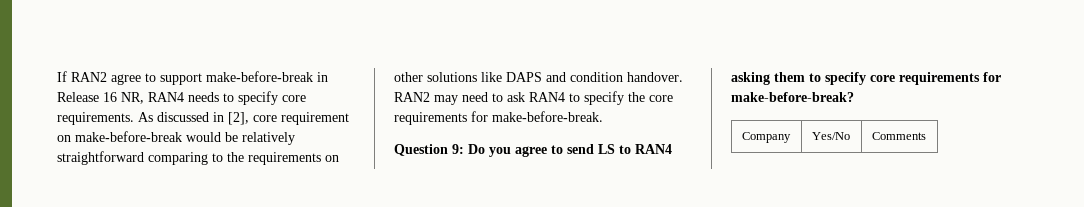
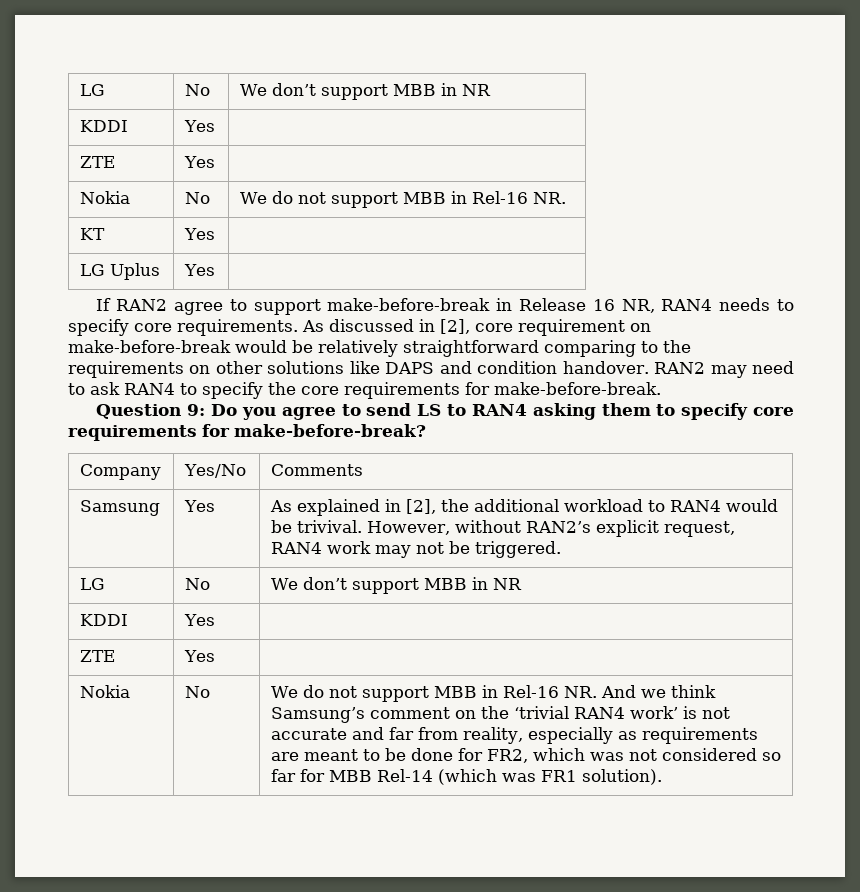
(57, 76) none -> [79,84,105,96] [184,84,210,96] [239,83,491,100] [79,120,128,132] [183,120,215,132] [79,156,115,168] [183,156,215,168] [79,191,130,204] [184,192,210,204] [239,191,566,208] [79,228,105,240] [183,228,215,240] [79,263,160,280] [183,264,215,276] LG | No | We don’t support MBB in NR // KDDI | Yes | // ZTE | Yes | // Nokia | No | We do not support MBB in Rel-16 NR. // KT | Yes | // LG Uplus | Yes | //
(926, 136) none -> [79,500,160,516] [183,500,215,512] [269,499,778,516] [270,520,735,537] [270,541,561,558] [79,578,105,590] [184,578,210,590] [270,577,522,594] [79,614,128,626] [183,614,215,626] [79,650,115,662] [183,650,215,662] [79,685,130,698] [184,686,210,698] [270,685,716,702] [270,706,730,723] [270,727,758,744] [270,748,781,763] [270,769,662,785] // Samsung | Yes | As explained in [2], the additional workload to RAN4 would be trivival. However, without RAN2’s explicit request, RAN4 work may not be triggered. // LG | No | We don’t support MBB in NR // KDDI | Yes | // ZTE | Yes | // Nokia | No | We do not support MBB in Rel-16 NR. And we think Samsung’s comment on the ‘trivial RAN4 work’ is not accurate and far from reality, especially as requirements are meant to be done for FR2, which was not considered so far for MBB Rel-14 (which was FR1 solution).

